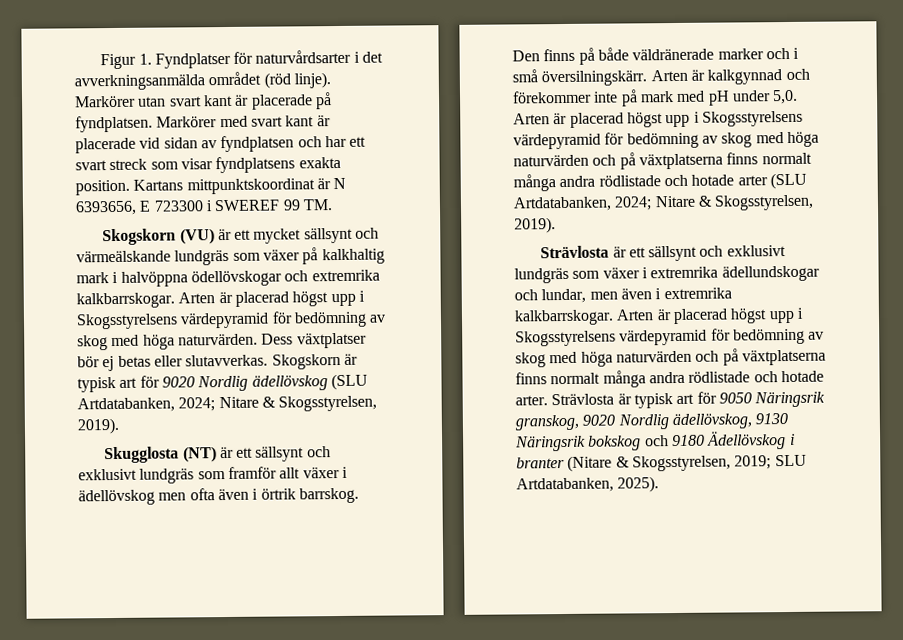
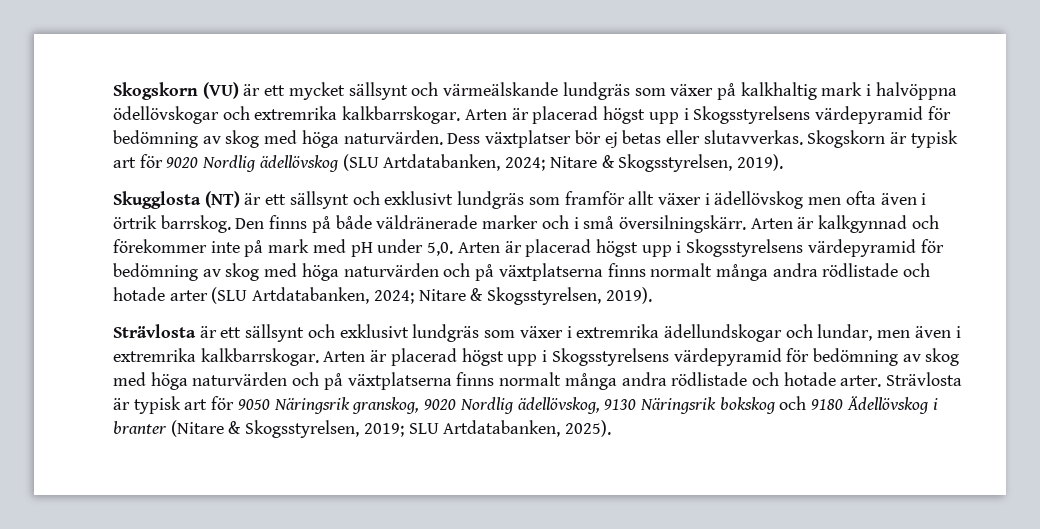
[100,49,384,70] [74,71,331,91] [74,92,332,110] [75,115,331,133] [75,135,367,154] [75,156,341,174] [75,177,347,196] [75,199,333,216] Figur 1. Fyndplatser för naturvårdsarter i det avverkningsanmälda området (röd linje). Markörer utan svart kant är placerade på fyndplatsen. Markörer med svart kant är placerade vid sidan av fyndplatsen och har ett svart streck som visar fyndplatsens exakta position. Kartans mittpunktskoordinat är N 6393656, E 723300 i SWEREF 99 TM. // -> (113, 91) none

